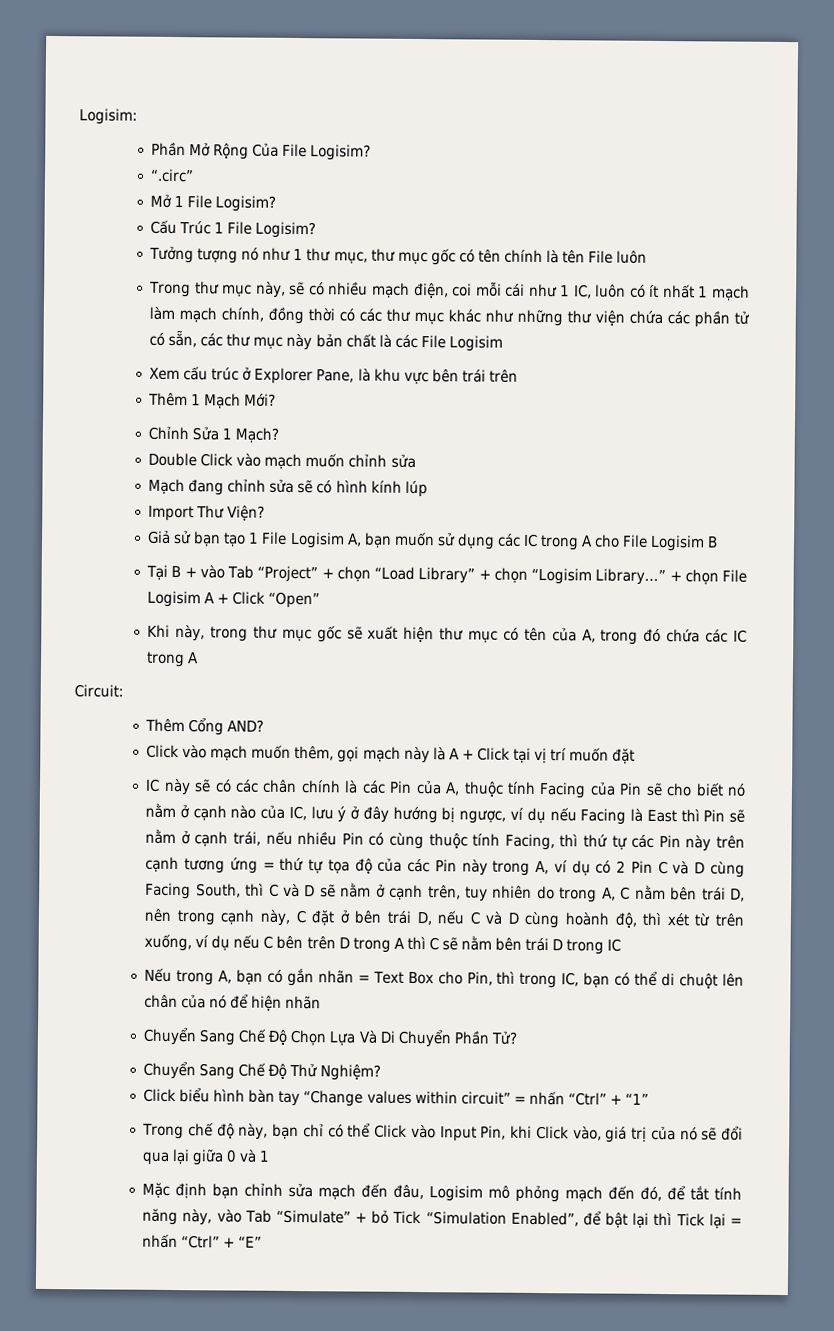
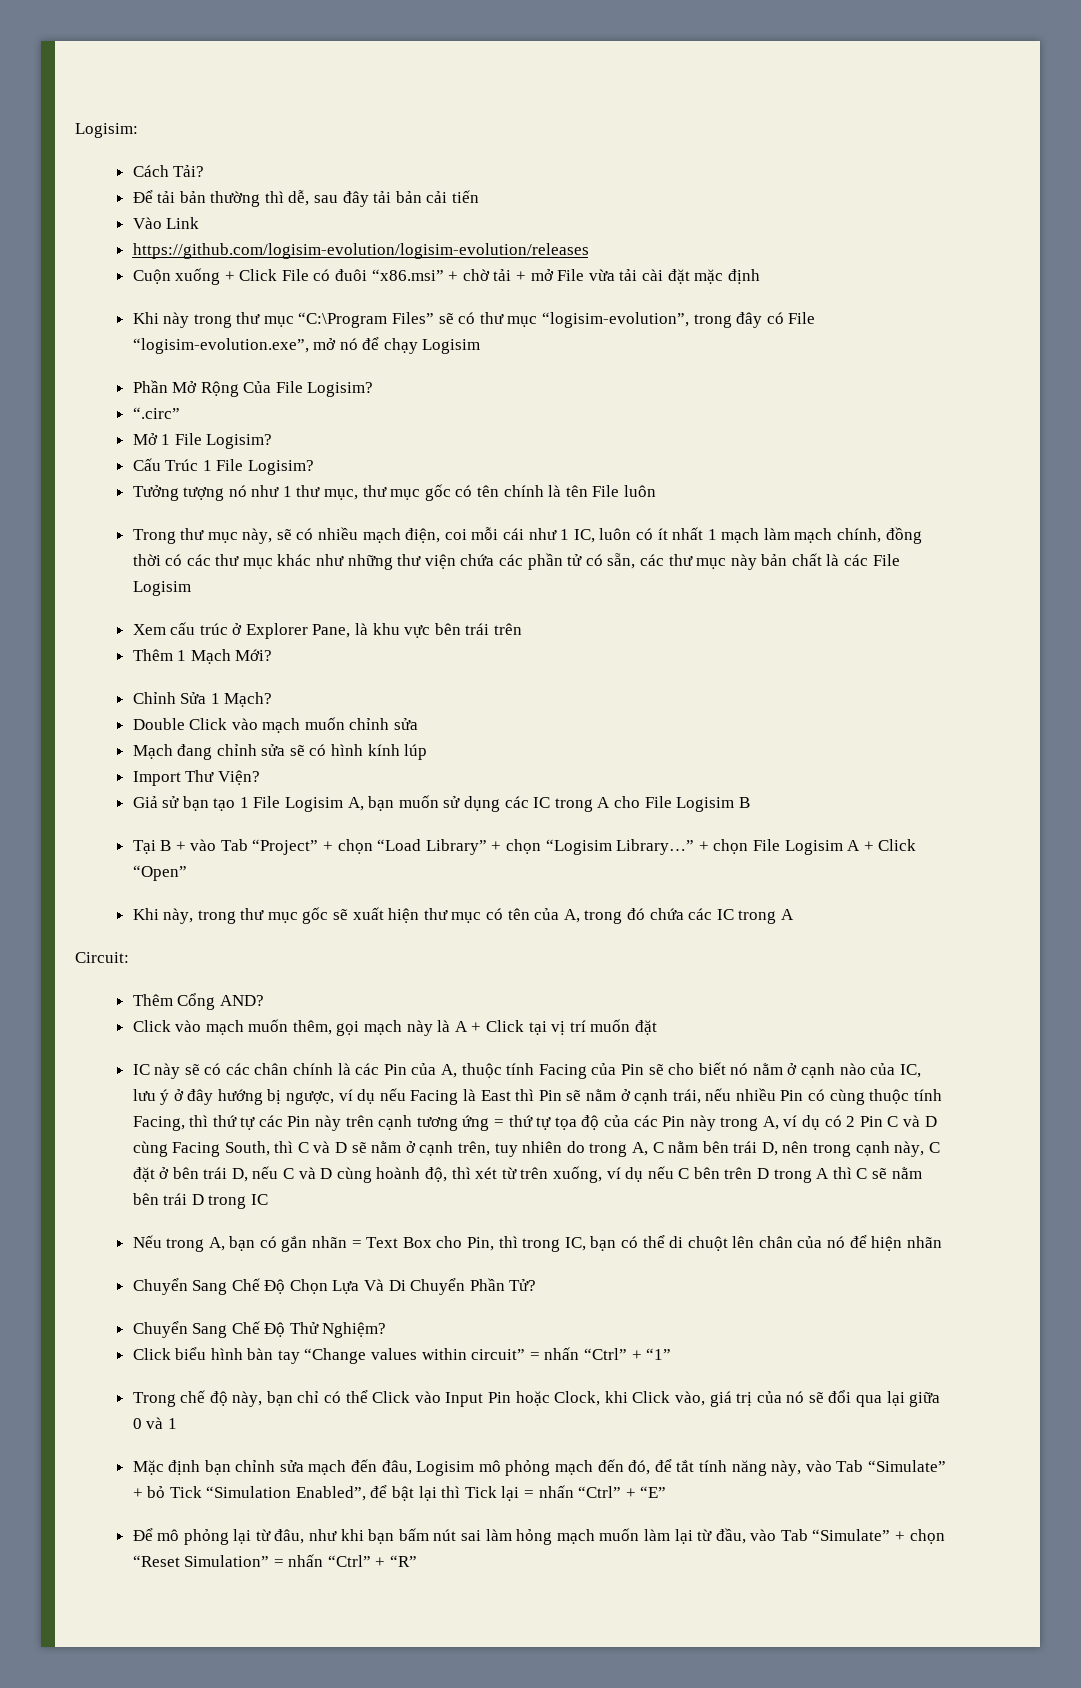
(138, 116) none -> [132,165,205,177] [132,190,479,207] [132,217,200,229] [132,243,589,259] [132,268,760,285] [132,312,816,328] [132,337,481,354] // Cách Tải? // Để tải bản thường thì dễ, sau đây tải bản cải tiến // Vào Link // https://github.com/logisim-evolution/logisim-evolution/releases // Cuộn xuống + Click File có đuôi “x86.msi” + chờ tải + mở File vừa tải cài đặt mặc định // Khi này trong thư mục “C:\Program Files” sẽ có thư mục “logisim-evolution”, trong đây có File “logisim-evolution.exe”, mở nó để chạy Logisim
[480,1125,507,1140] Pin, -> [487,1391,601,1406] Pin hoặc Clock,
(263, 1242) none -> [132,1528,945,1545] [132,1554,418,1567] // Để mô phỏng lại từ đâu, như khi bạn bấm nút sai làm hỏng mạch muốn làm lại từ đầu, vào Tab “Simulate” + chọn “Reset Simulation” = nhấn “Ctrl” + “R”

